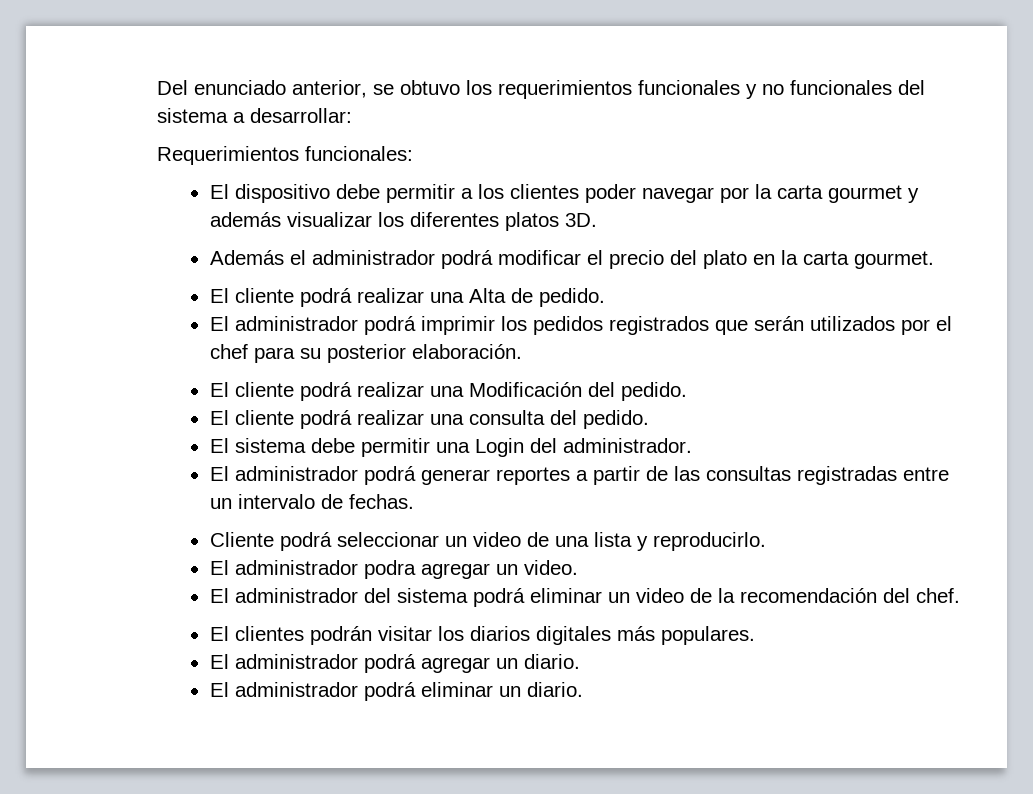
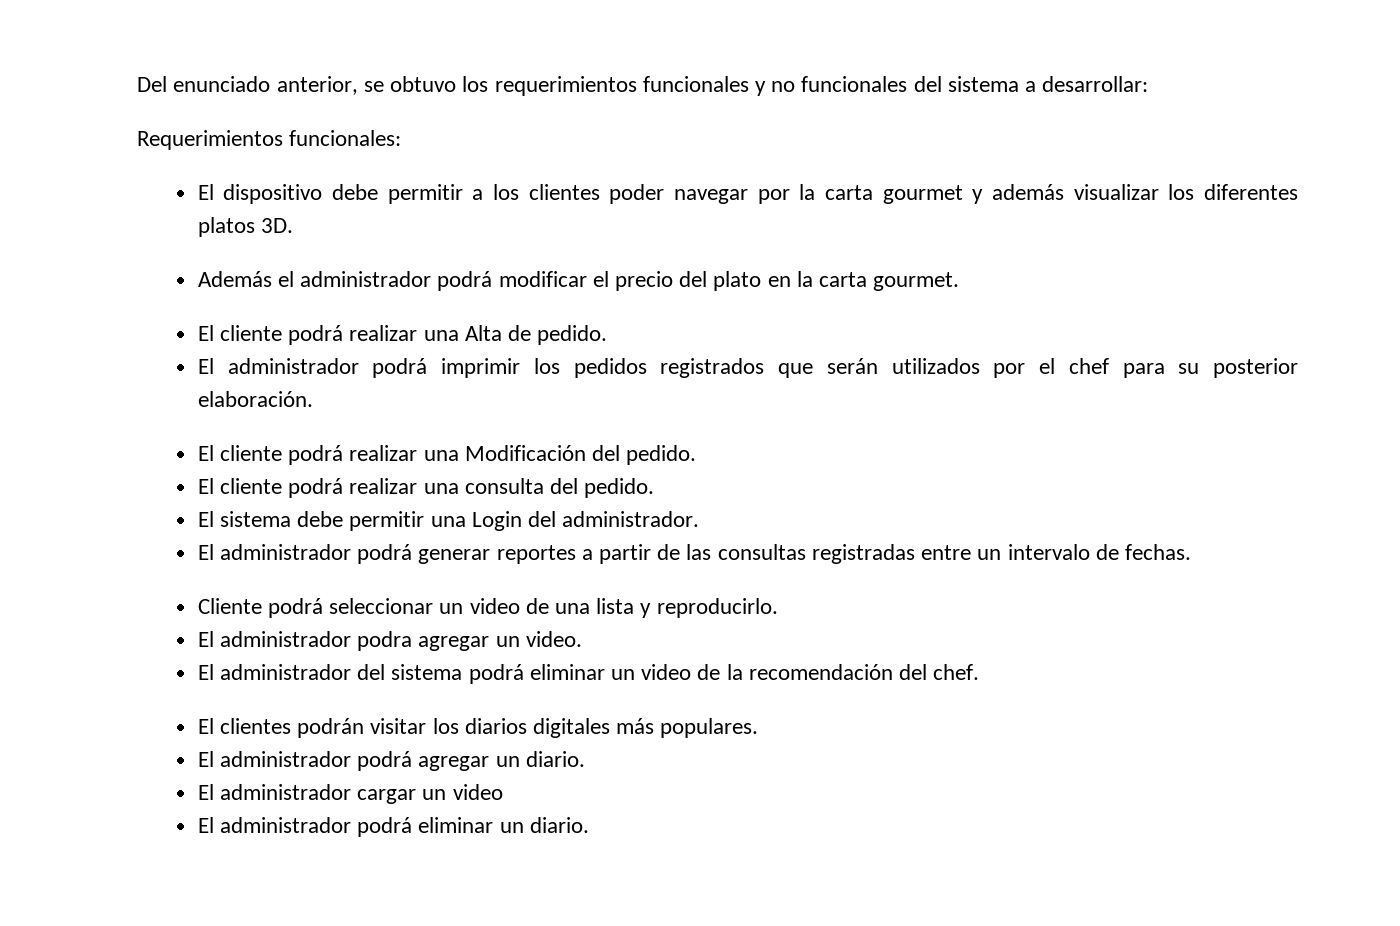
(580, 661) none -> [197,784,503,804] // El administrador cargar un video

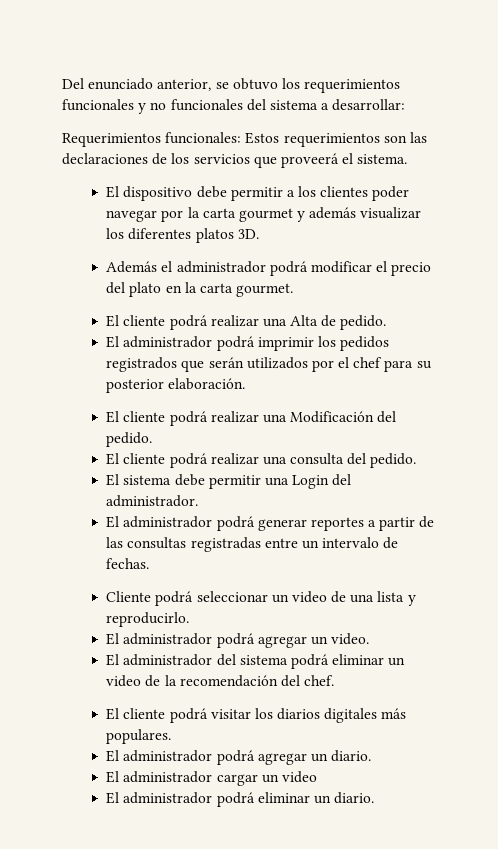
(402, 138) none -> [245,132,427,147] [62,153,408,168] Estos requerimientos son las declaraciones de los servicios que proveerá el sistema.
[357,631,413,651] podra -> [216,633,255,648] podrá
[219,718,365,738] clientes podrán -> [123,708,208,723] cliente podrá

